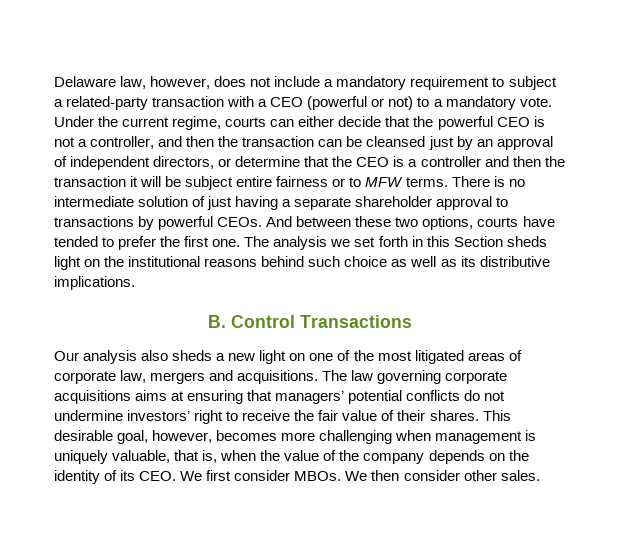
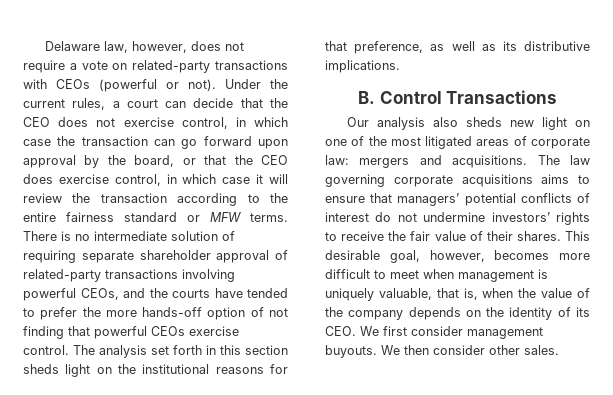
[274,76,557,90] [54,96,552,110] [54,116,545,130] [54,136,553,150] [54,156,565,170] [54,176,362,190] include a mandatory requirement to subject a related-party transaction with a CEO (powerful or not) to a mandatory vote. Under the current regime, courts can either decide that the powerful CEO is not a controller, and then the transaction can be cleansed just by an approval of independent directors, or determine that the CEO is a controller and then the transaction it will be subject entire fairness or to -> [23,60,288,73] [23,79,288,92] [23,98,288,110] [23,117,288,129] [23,136,288,149] [23,155,288,168] [23,174,288,186] [23,193,288,206] [23,212,200,222] require a vote on related-party transactions with CEOs (powerful or not). Under the current rules, a court can decide that the CEO does not exercise control, in which case the transaction can go forward upon approval by the board, or that the CEO does exercise control, in which case it will review the transaction according to the entire fairness standard or
[207,196,509,210] [54,216,474,230] just having a separate shareholder approval to transactions by powerful CEOs. And between these two options, -> [23,250,288,263] [23,269,235,282] [23,288,168,301] requiring separate shareholder approval of related-party transactions involving powerful CEOs, and the
[184,236,241,247] first one. -> [105,307,288,320] [23,326,239,339] [23,345,69,355] more hands-off option of not finding that powerful CEOs exercise control.
[330,239,351,247] we -> (147, 351) none
[453,236,503,247] Section -> [245,345,288,355] section
[261,256,388,267] behind such choice -> [270,364,288,374] [325,41,424,54] for that preference,
[216,353,226,361] a -> (503, 122) none
[120,370,147,383] law, -> [325,155,349,165] law:
[171,390,244,404] at ensuring -> [578,175,590,184] [325,196,365,203] to ensure
(461, 395) none -> [577,193,590,203] [325,212,369,222] of interest
[194,410,224,424] right -> [556,212,590,225] rights
[319,430,393,444] challenging -> [325,269,419,279] difficult to meet
[294,471,342,481] MBOs. -> [467,327,543,339] [325,345,377,358] management buyouts.

